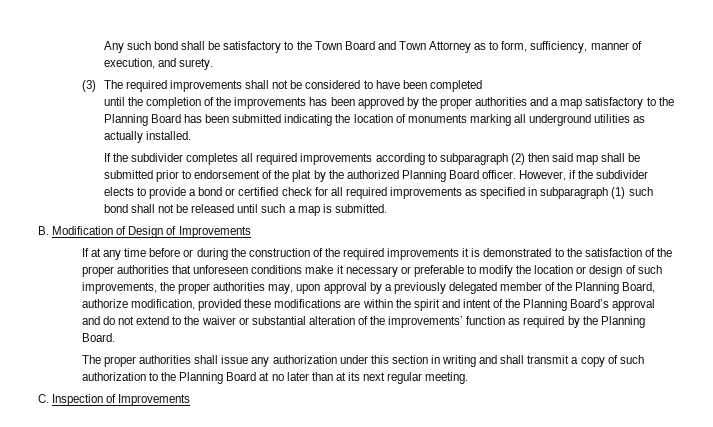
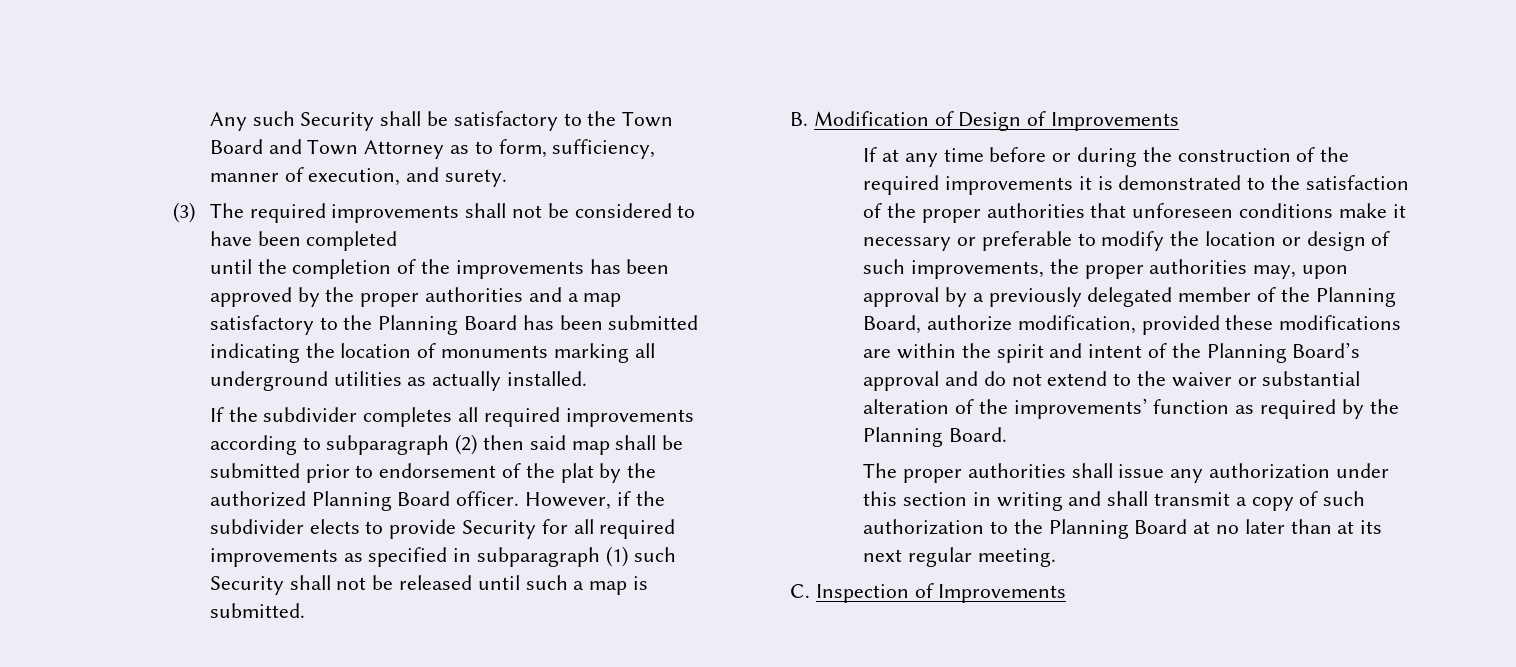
[154,41,179,50] bond -> [300,112,375,131] Security
[189,187,312,196] a bond or certified check -> [461,520,536,539] Security
[103,204,128,213] bond -> [209,576,284,595] Security

